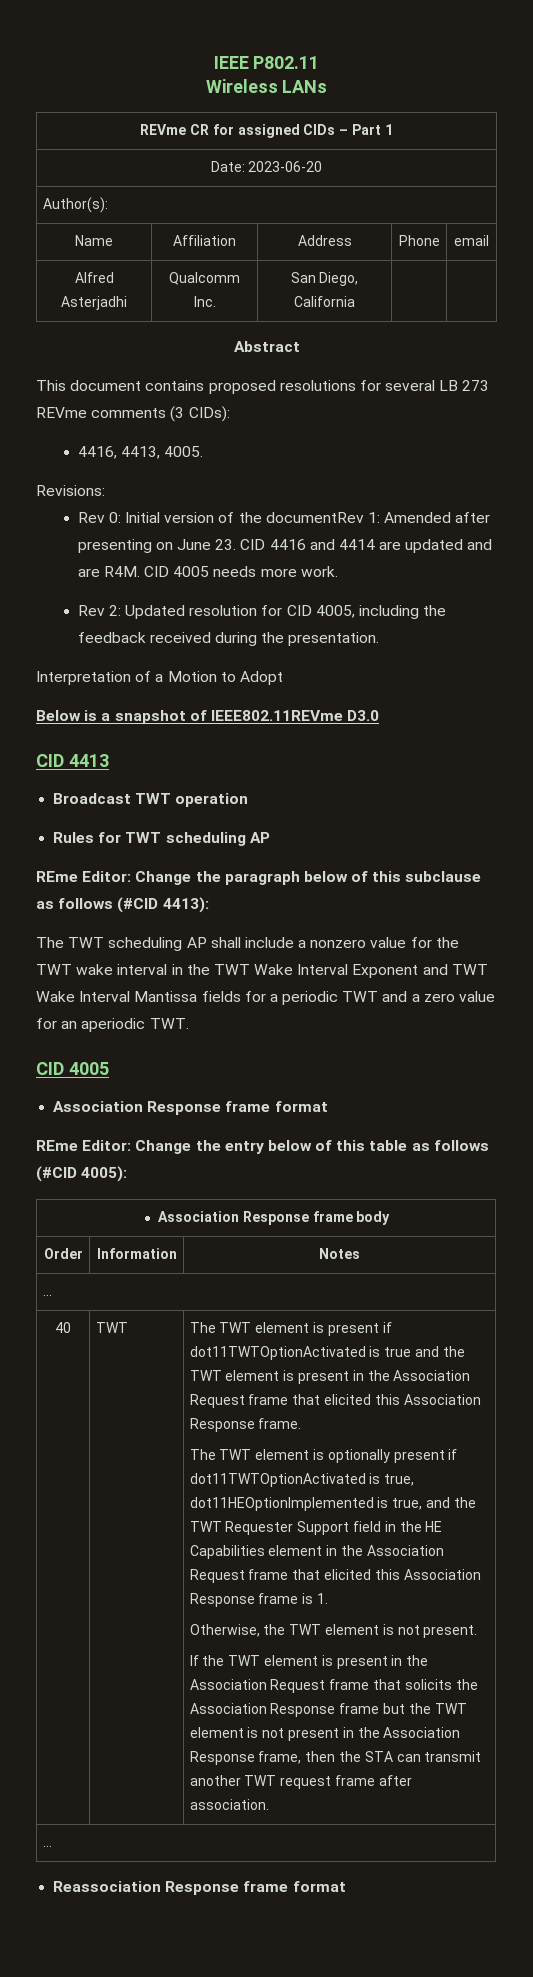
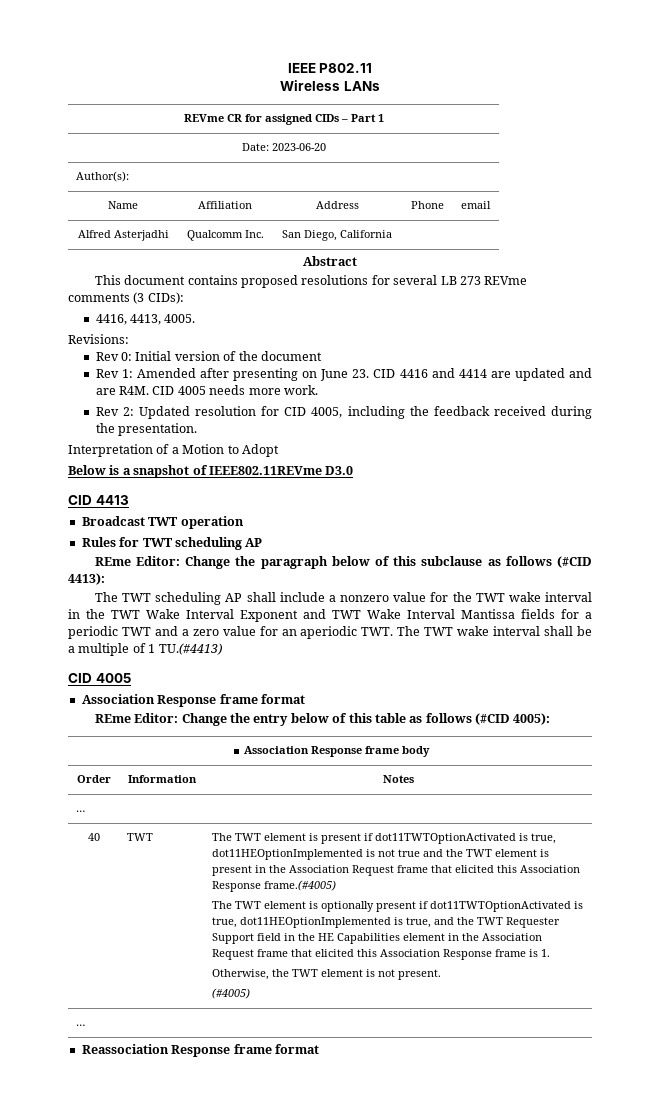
[265,512,364,523] documentRev -> [260,351,322,361] [95,369,119,378] document // Rev
(189, 1023) none -> [397,626,592,636] [68,643,222,656] The TWT wake interval shall be a multiple of 1 TU.(#4413)
(381, 1351) none -> [531,833,557,844] [212,849,396,860] true, dot11HEOptionImplemented is not
[258,1418,302,1429] frame. -> [264,880,337,891] frame.(#4005)
[189,1655,429,1669] [189,1679,478,1693] [189,1703,467,1717] [189,1727,461,1741] [189,1751,482,1765] [189,1775,412,1789] [189,1799,269,1810] If the TWT element is present in the Association Request frame that solicits the Association Response frame but the TWT element is not present in the Association Response frame, then the STA can transmit another TWT request frame after association. -> [212,988,251,999] (#4005)

